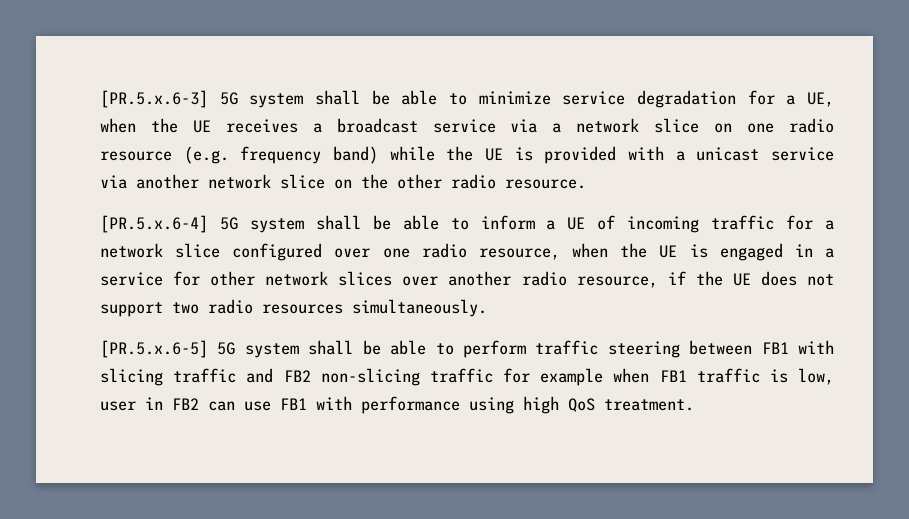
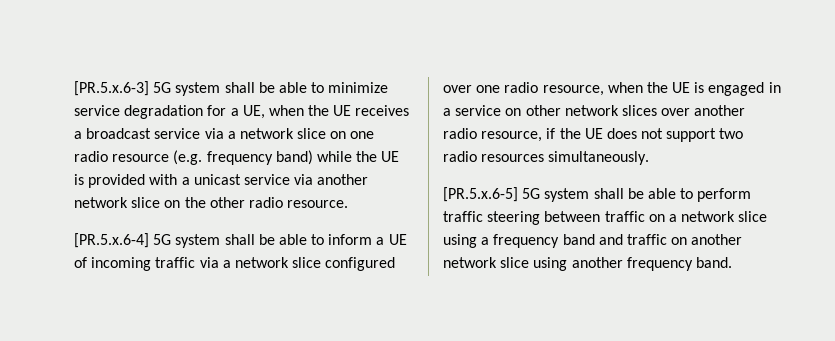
[786,215,814,230] for -> [199,257,219,268] via
[173,271,201,286] for -> [505,108,522,116] on
[761,340,834,354] [100,368,834,386] [100,396,694,414] FB1 with slicing traffic and FB2 non-slicing traffic for example when FB1 traffic is low, user in FB2 can use FB1 with performance using high QoS treatment. -> [604,211,768,222] [443,234,743,248] [443,257,732,271] traffic on a network slice using a frequency band and traffic on another network slice using another frequency band.

